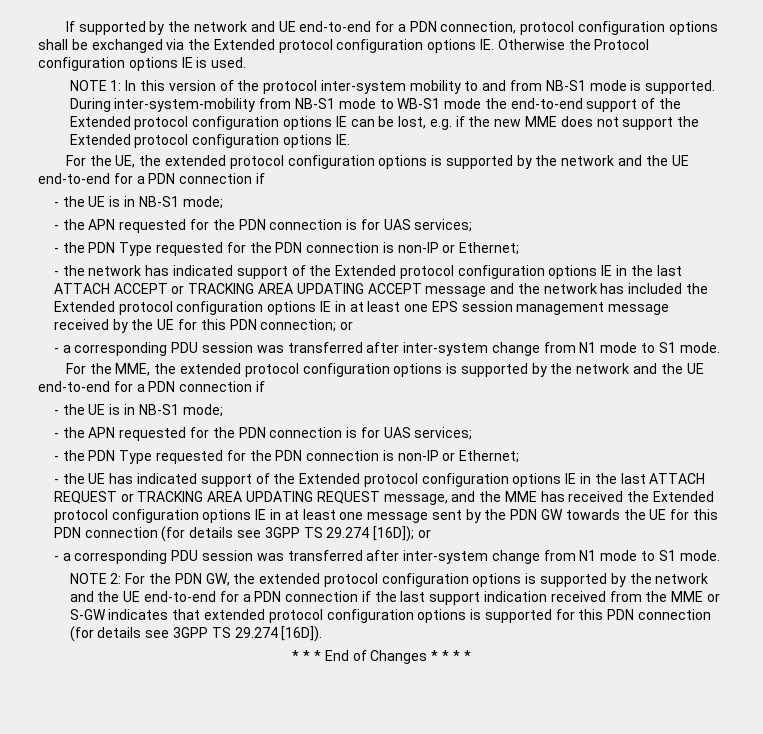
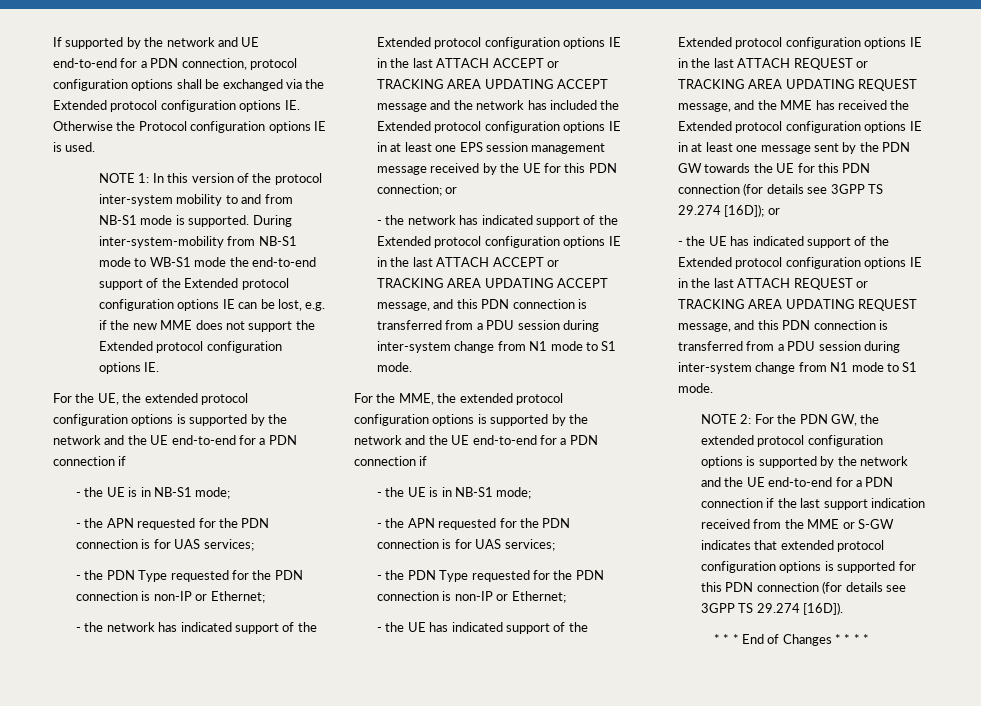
[62,342,400,356] a corresponding PDU session was transferred after -> [385,215,618,227] [376,236,621,248] [376,257,559,267] [376,278,609,288] [376,299,587,311] [376,320,599,332] the network has indicated support of the Extended protocol configuration options IE in the last ATTACH ACCEPT or TRACKING AREA UPDATING ACCEPT message, and this PDN connection is transferred from a PDU session during
[62,550,400,564] a corresponding PDU session was transferred after -> [686,236,889,248] [677,257,922,269] [677,278,868,290] [677,299,918,311] [677,320,888,332] [677,341,900,353] the UE has indicated support of the Extended protocol configuration options IE in the last ATTACH REQUEST or TRACKING AREA UPDATING REQUEST message, and this PDN connection is transferred from a PDU session during

